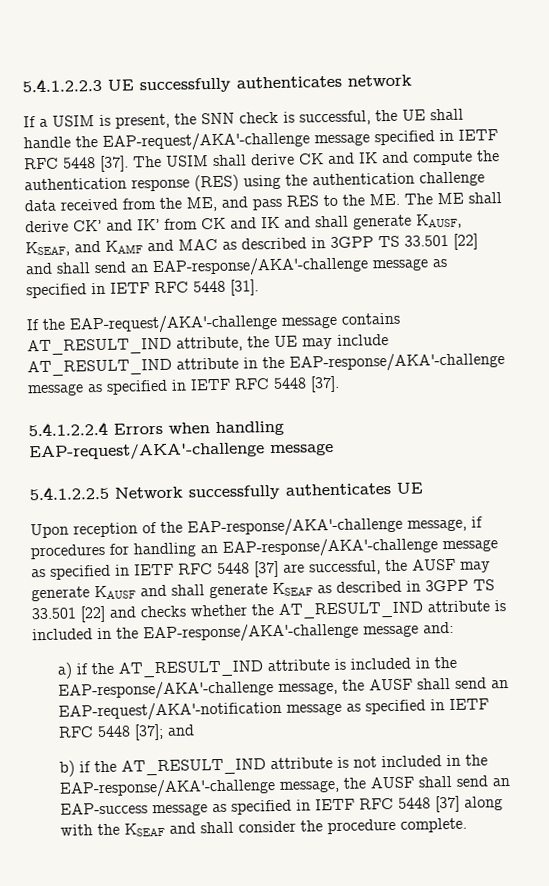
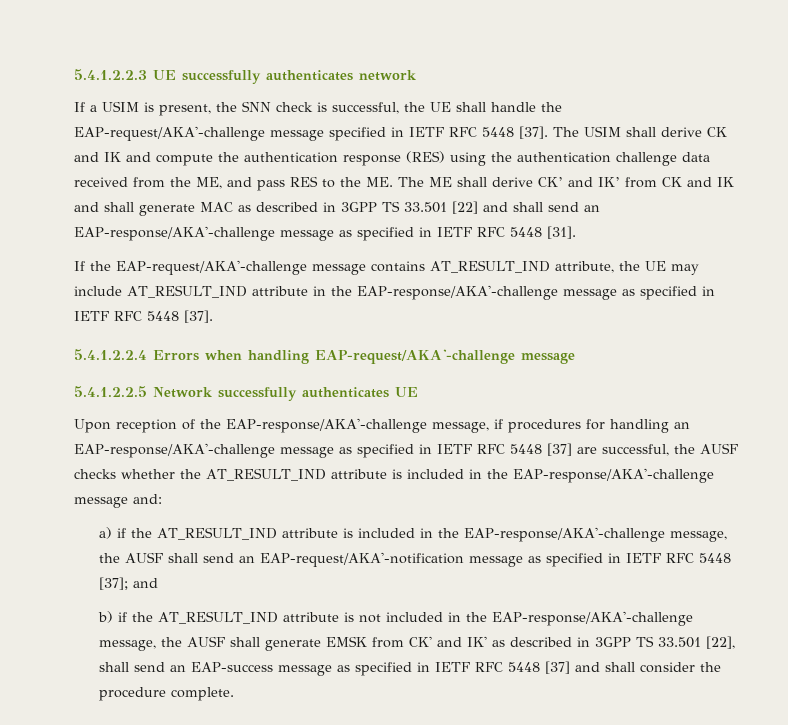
[416,213,462,229] [25,239,174,257] KAUSF, KSEAF, and KAMF and -> (195, 210) none
[460,561,491,573] [31,579,495,602] [31,605,136,623] may generate KAUSF and shall generate KSEAF as described in 3GPP TS 33.501 [22] and -> (738, 448) none
(453, 781) none -> [264,636,735,651] [98,662,129,672] generate EMSK from CK' and IK' as described in 3GPP TS 33.501 [22], shall
[464,796,504,811] [60,822,166,837] along with the KSEAF -> (570, 667) none

